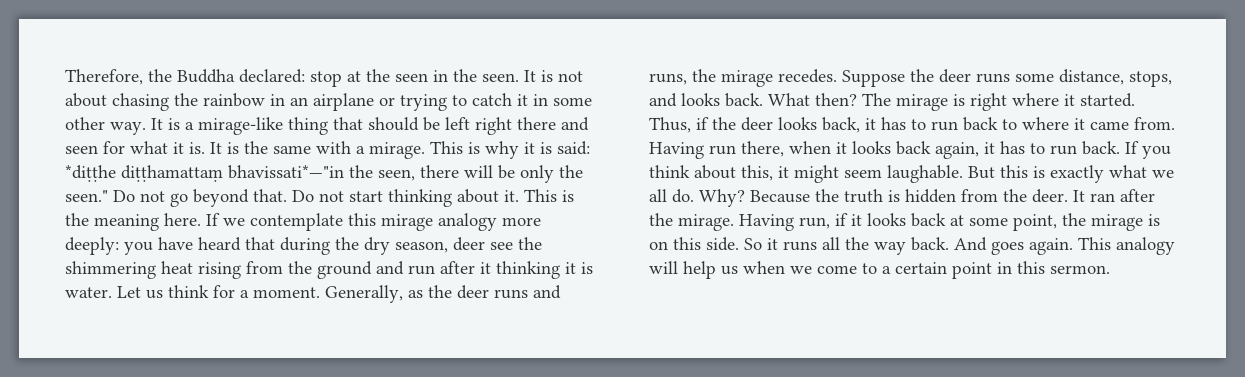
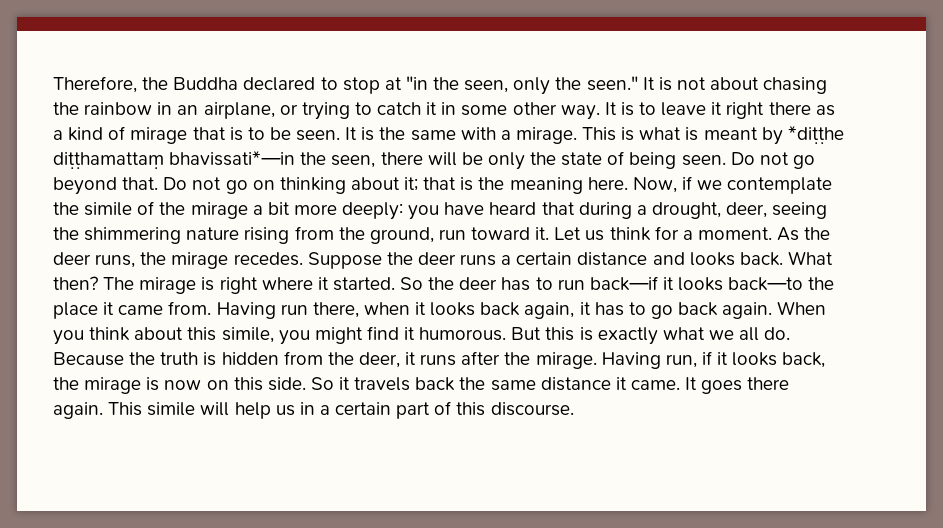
[239,69,519,87] declared: stop at the seen in the seen. -> [243,76,638,95] declared to stop at "in the seen, only the seen."
[313,93,374,111] airplane -> [203,102,275,119] airplane,
[185,117,589,135] [65,141,205,154] a mirage-like thing that should be left right there and seen for what it is. -> [639,102,835,119] [53,126,341,144] to leave it right there as a kind of mirage that is to be seen.
[485,141,590,159] why it is said: -> [639,127,783,145] what is meant by
[228,165,344,179] bhavissati*—"in -> [169,151,296,166] bhavissati*—in
[65,190,108,202] seen." -> [561,151,726,169] state of being seen.
[349,189,574,207] [65,213,497,231] start thinking about it. This is the meaning here. If we contemplate this mirage analogy -> [225,176,833,194] [53,201,290,219] go on thinking about it; that is the meaning here. Now, if we contemplate the simile of the mirage a bit
[335,237,513,255] the dry season, deer see -> [636,202,828,219] a drought, deer, seeing
[161,261,193,274] heat -> [186,227,240,240] nature
[317,261,593,279] [65,287,112,298] ground and run after it thinking it is water. -> [369,227,550,244] ground, run toward it.
[325,285,561,303] Generally, as the deer runs and -> [777,227,831,241] [53,252,91,265] As the deer
[1015,69,1172,87] some distance, stops, -> [501,252,648,266] a certain distance
[649,117,1069,133] Thus, if the deer looks back, it has to run back to where -> [400,276,835,291] [53,302,98,319] So the deer has to run back—if it looks back—to the place
[1050,141,1171,159] [649,165,963,183] run back. If you think about this, it might seem laughable. -> [650,301,827,319] [53,326,507,345] go back again. When you think about this simile, you might find it humorous.
[699,189,745,207] Why? -> (791, 333) none
[1032,189,1115,203] deer. It ran -> [358,352,457,368] deer, it runs
[911,213,1057,231] back at some point, -> [782,352,826,368] back,
(1160, 220) none -> [164,380,202,390] now
[783,237,1024,255] runs all the way back. And goes -> [354,377,790,394] travels back the same distance it came. It goes there
[1116,237,1175,255] analogy -> [147,402,196,416] simile
[743,261,1110,279] when we come to a certain point in this sermon. -> [299,401,574,419] in a certain part of this discourse.

